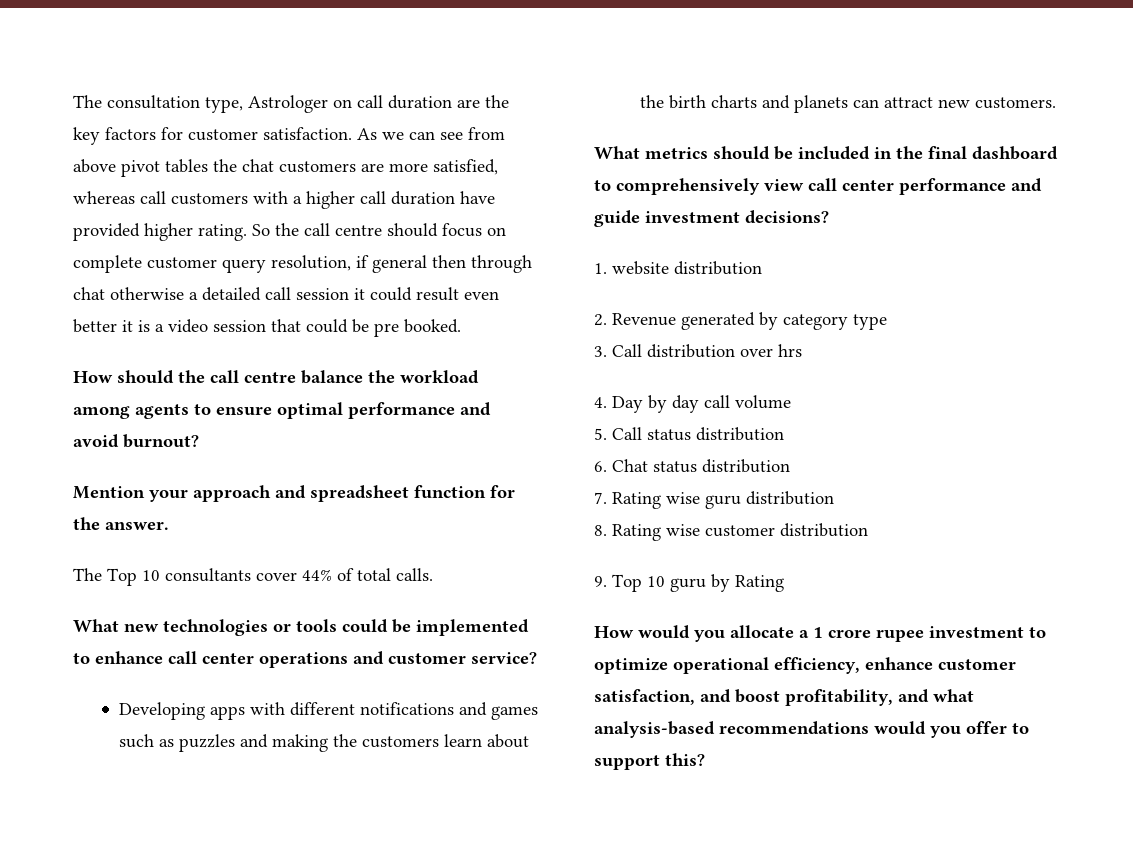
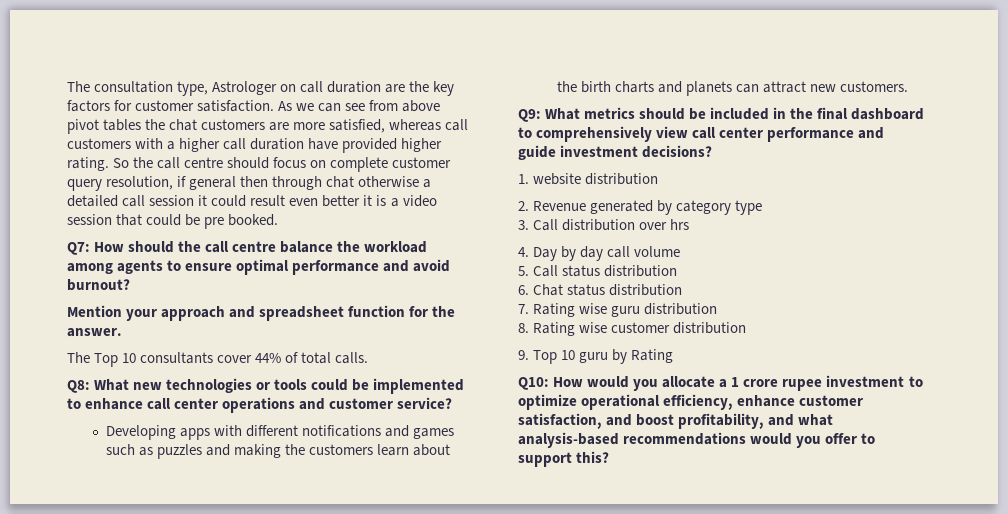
(461, 326) none -> [67,242,90,255] Q7:
(433, 574) none -> [67,380,90,393] Q8:
(1056, 103) none -> [518,109,541,122] Q9:
(784, 583) none -> [518,377,549,390] Q10:

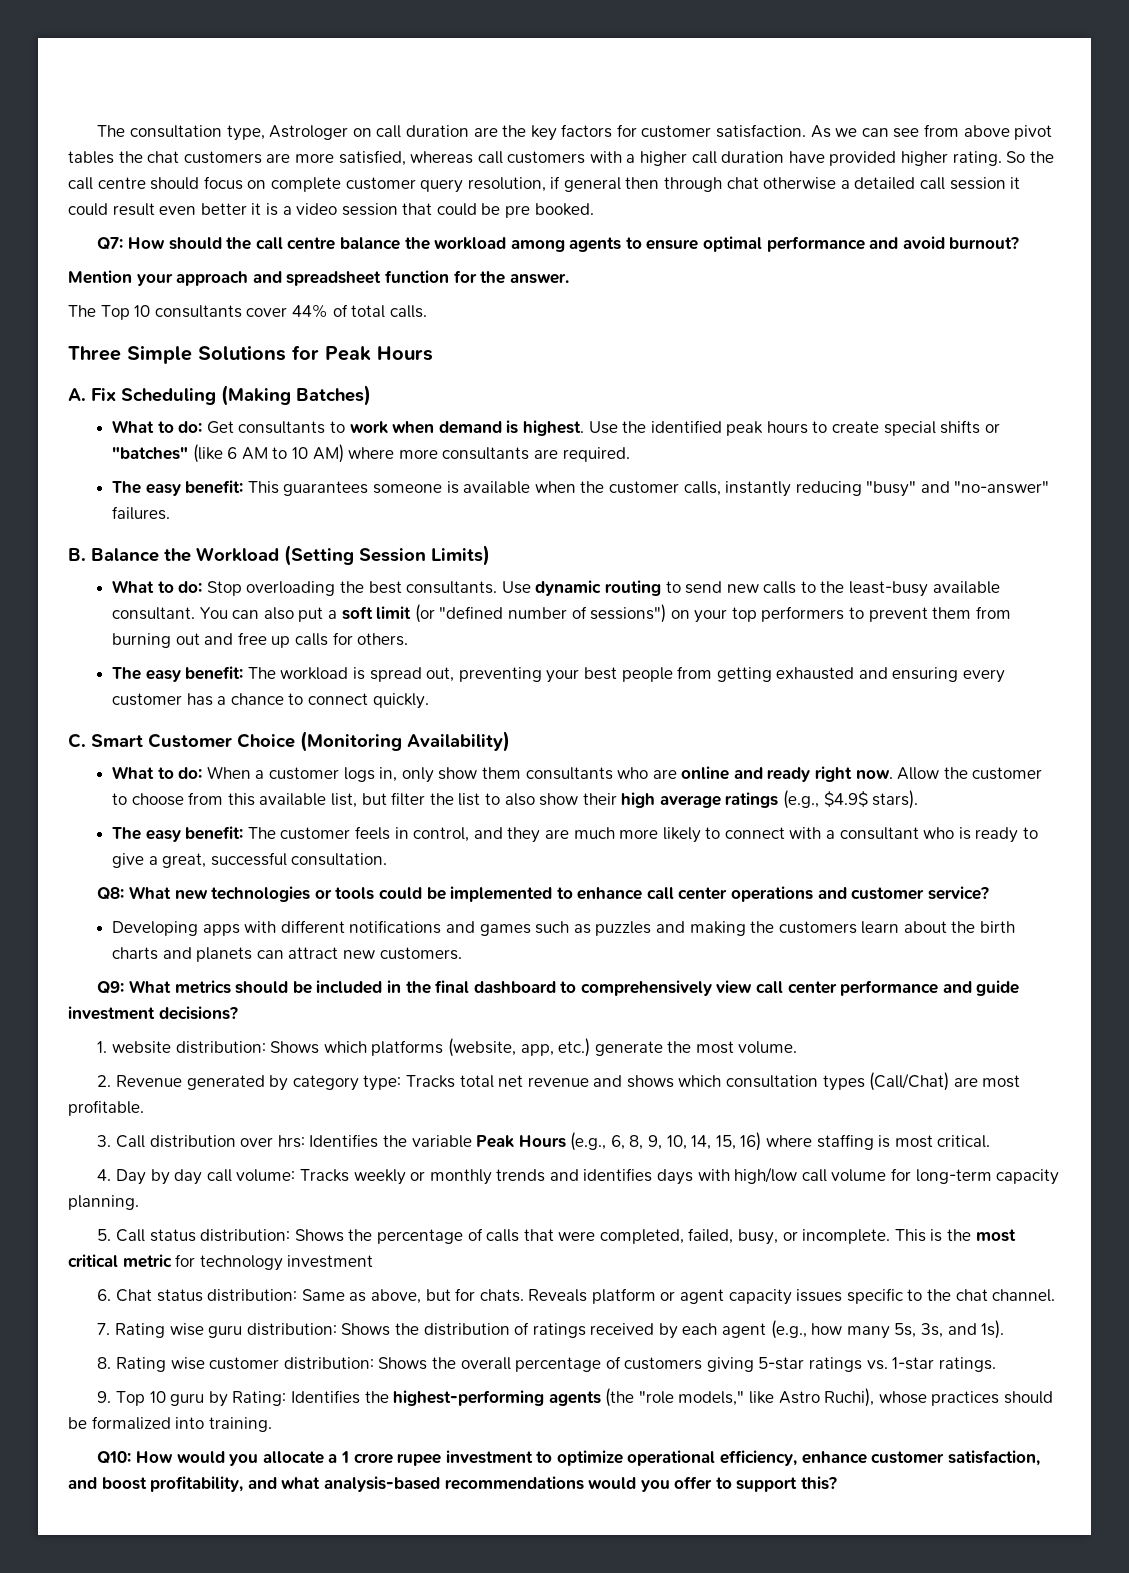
(369, 358) none -> [68,345,433,364] [68,385,371,406] [112,420,1000,436] [112,444,630,463] [112,480,1050,497] [112,506,171,520] [68,545,490,566] [112,580,1000,597] [112,604,1011,623] [112,632,409,648] [112,666,1006,683] [112,693,429,709] [68,731,510,752] [112,766,1043,783] [112,790,919,809] [112,826,1038,843] [112,852,388,868] // Three Simple Solutions for Peak Hours // A. Fix Scheduling (Making Batches) // What to do: Get consultants to work when demand is highest. Use the identified peak hours to create special shifts or "batches" (like 6 AM to 10 AM) where more consultants are required. // The easy benefit: This guarantees someone is available when the customer calls, instantly reducing "busy" and "no-answer" failures. // B. Balance the Workload (Setting Session Limits) // What to do: Stop overloading the best consultants. Use dynamic routing to send new calls to the least-busy available consultant. You can also put a soft limit (or "defined number of sessions") on your top performers to prevent them from burning out and free up calls for others. // The easy benefit: The workload is spread out, preventing your best people from getting exhausted and ensuring every customer has a chance to connect quickly. // C. Smart Customer Choice (Monitoring Availability) // What to do: When a customer logs in, only show them consultants who are online and ready right now. Allow the customer to choose from this available list, but filter the list to also show their high average ratings (e.g., $4.9$ stars). // The easy benefit: The customer feels in control, and they are much more likely to connect with a consultant who is ready to give a great, successful consultation.
[585,173,659,185] distribution -> [175,1038,798,1057] distribution: Shows which platforms (website, app, etc.) generate the most volume.
[735,200,763,215] [518,219,690,231] type // 3. Call distribution over hrs -> [363,1072,1021,1091] [68,1100,144,1116] [97,1132,991,1151] type: Tracks total net revenue and shows which consultation types (Call/Chat) are most profitable. // 3. Call distribution over hrs: Identifies the variable Peak Hours (e.g., 6, 8, 9, 10, 14, 15, 16) where staffing is most critical.
[634,246,681,257] [518,265,678,277] [518,284,683,296] [518,303,718,317] [518,322,747,336] volume // 5. Call status distribution // 6. Chat status distribution // 7. Rating wise guru distribution // 8. Rating wise customer distribution -> [236,1167,1060,1185] [68,1195,139,1210] [97,1228,1016,1245] [68,1254,374,1271] [97,1288,1056,1305] [97,1320,1005,1339] [97,1356,996,1372] volume: Tracks weekly or monthly trends and identifies days with high/low call volume for long-term capacity planning. // 5. Call status distribution: Shows the percentage of calls that were completed, failed, busy, or incomplete. This is the most critical metric for technology investment // 6. Chat status distribution: Same as above, but for chats. Reveals platform or agent capacity issues specific to the chat channel. // 7. Rating wise guru distribution: Shows the distribution of ratings received by each agent (e.g., how many 5s, 3s, and 1s). // 8. Rating wise customer distribution: Shows the overall percentage of customers giving 5-star ratings vs. 1-star ratings.
[631,349,674,363] Rating -> [232,1388,1054,1407] [68,1416,272,1432] Rating: Identifies the highest-performing agents (the "role models," like Astro Ruchi), whose practices should be formalized into training.

